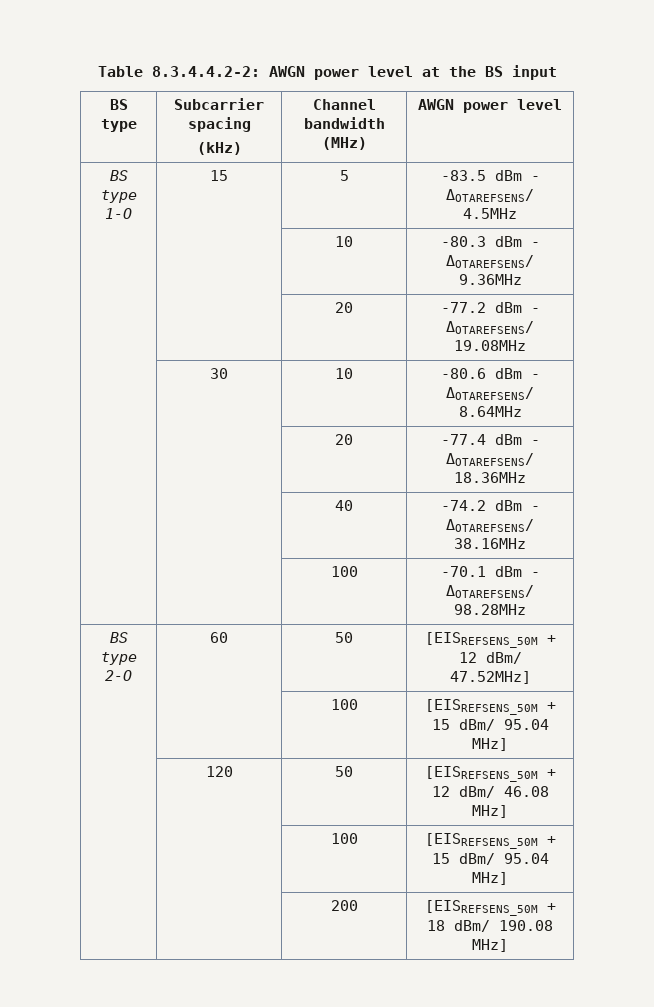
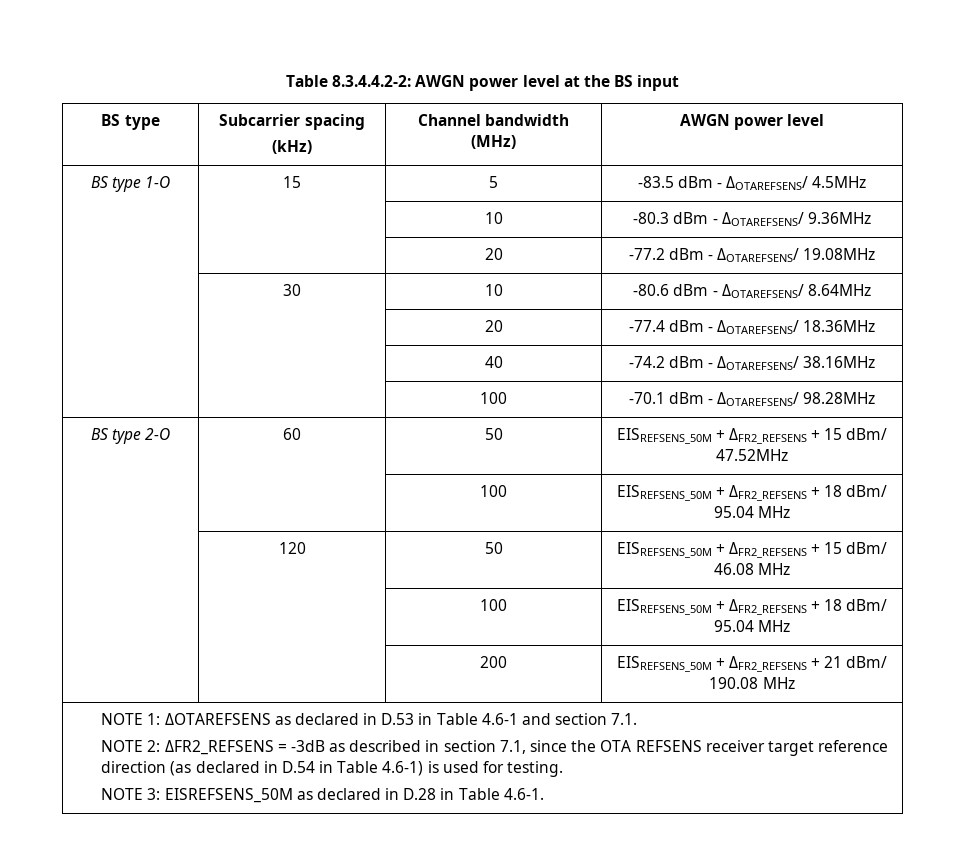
[424,632,556,648] [458,652,522,664] [449,671,531,684] [330,699,358,710] [424,699,556,715] [431,719,549,731] [472,738,508,751] [EISREFSENS_50M + 12 dBm/ 47.52MHz] // | | 100 | [EISREFSENS_50M + 15 dBm/ 95.04 MHz] -> [616,428,888,444] [716,449,788,461] [480,485,507,497] [616,485,888,501] [713,506,791,518] EISREFSENS_50M + ΔFR2_REFSENS + 15 dBm/ 47.52MHz // | | 100 | EISREFSENS_50M + ΔFR2_REFSENS + 18 dBm/ 95.04 MHz
[424,766,556,782] [431,786,450,797] [EISREFSENS_50M + 12 -> [616,542,843,558] EISREFSENS_50M + ΔFR2_REFSENS + 15
[472,805,508,818] [330,833,358,844] [424,833,556,849] [431,853,549,865] [472,872,508,885] MHz] // | | 100 | [EISREFSENS_50M + 15 dBm/ 95.04 MHz] -> [758,563,791,575] [480,599,507,611] [616,599,888,615] [713,620,791,632] MHz // | | 100 | EISREFSENS_50M + ΔFR2_REFSENS + 18 dBm/ 95.04 MHz
[424,900,556,916] [427,920,553,932] [472,939,508,952] [EISREFSENS_50M + 18 dBm/ 190.08 MHz] -> [616,656,888,672] [709,677,795,689] [101,713,638,725] [101,740,889,756] [101,761,564,777] [101,788,544,803] EISREFSENS_50M + ΔFR2_REFSENS + 21 dBm/ 190.08 MHz // NOTE 1: ΔOTAREFSENS as declared in D.53 in Table 4.6-1 and section 7.1. // NOTE 2: ΔFR2_REFSENS = -3dB as described in section 7.1, since the OTA REFSENS receiver target reference direction (as declared in D.54 in Table 4.6-1) is used for testing. // NOTE 3: EISREFSENS_50M as declared in D.28 in Table 4.6-1.

